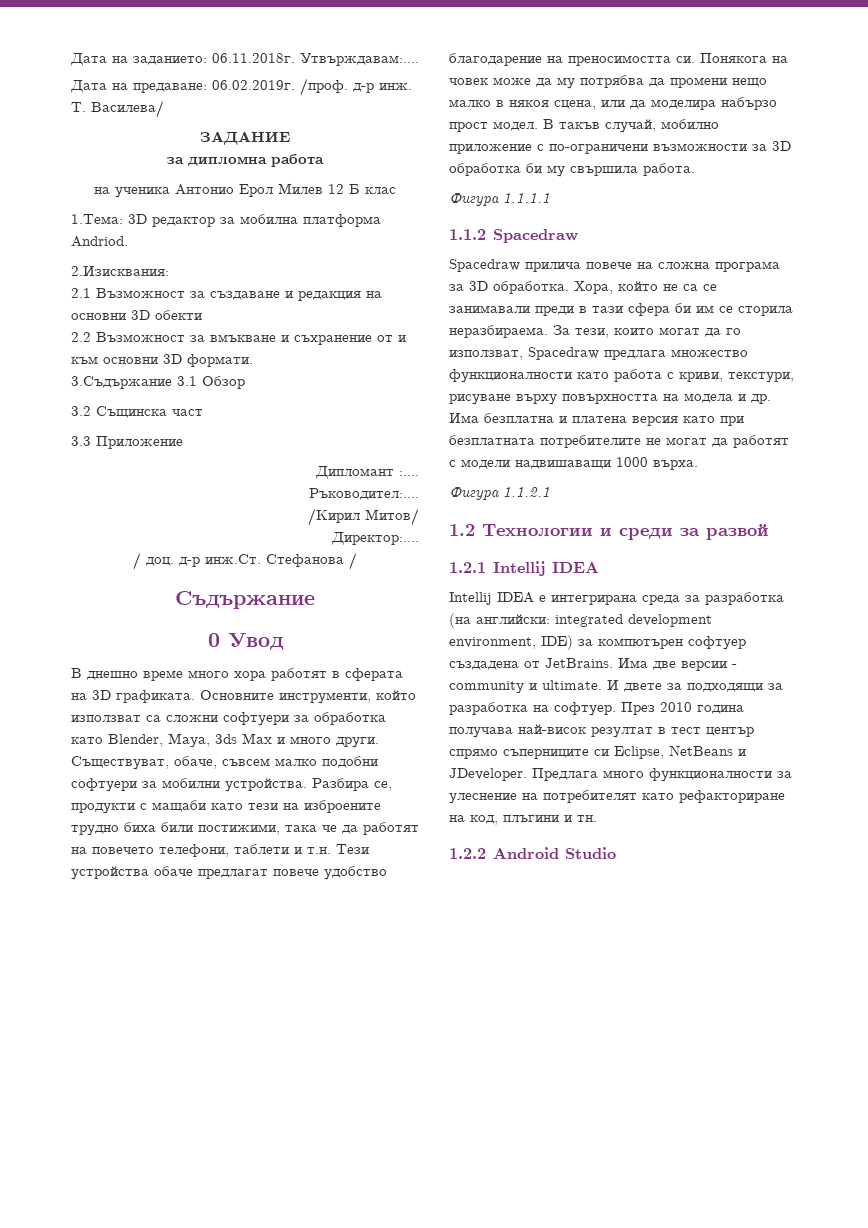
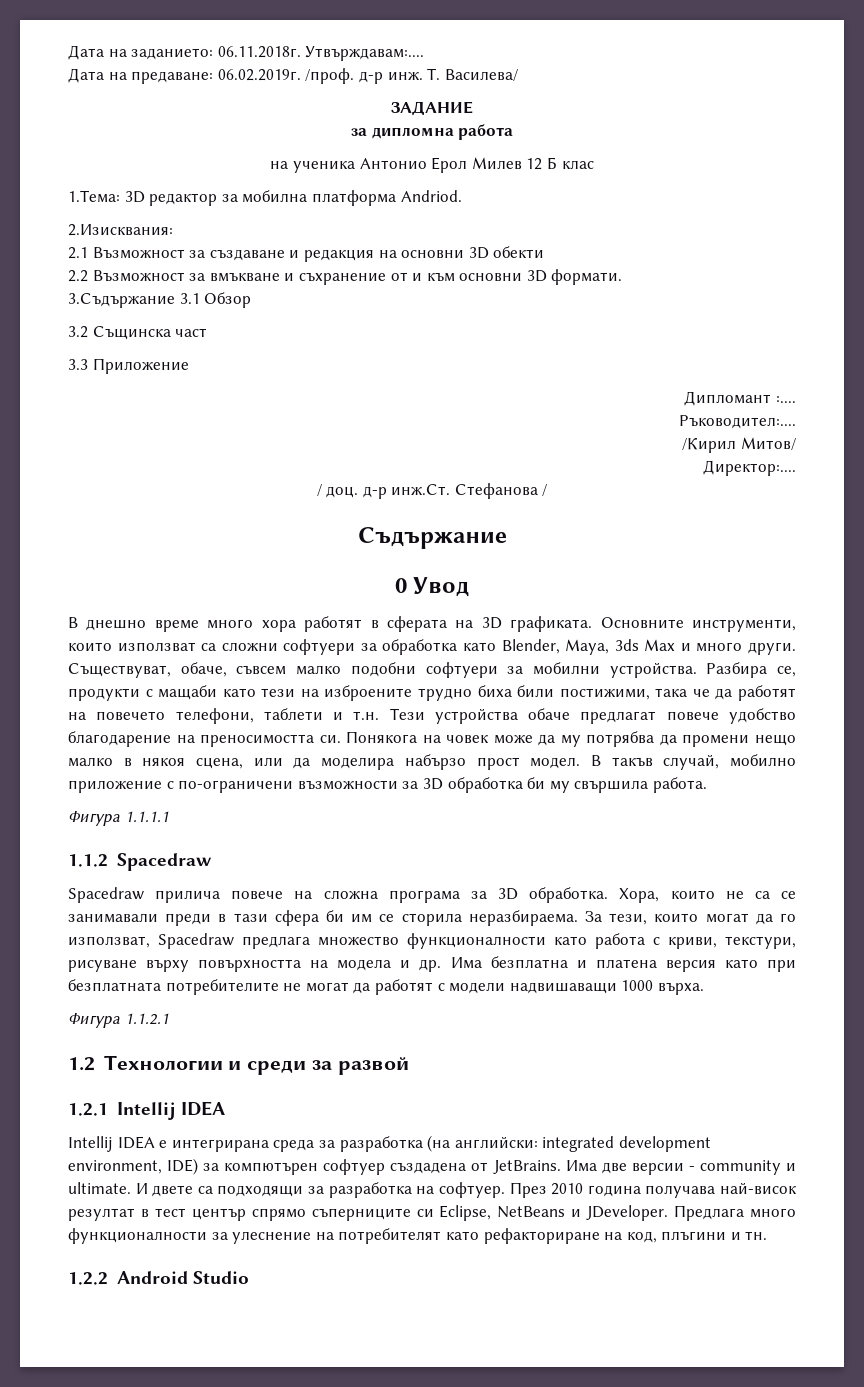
[376,690,416,700] който -> [68,642,112,651] които
[618,281,658,291] който -> [670,890,715,899] които
[667,683,682,690] за -> [197,1186,213,1194] са

